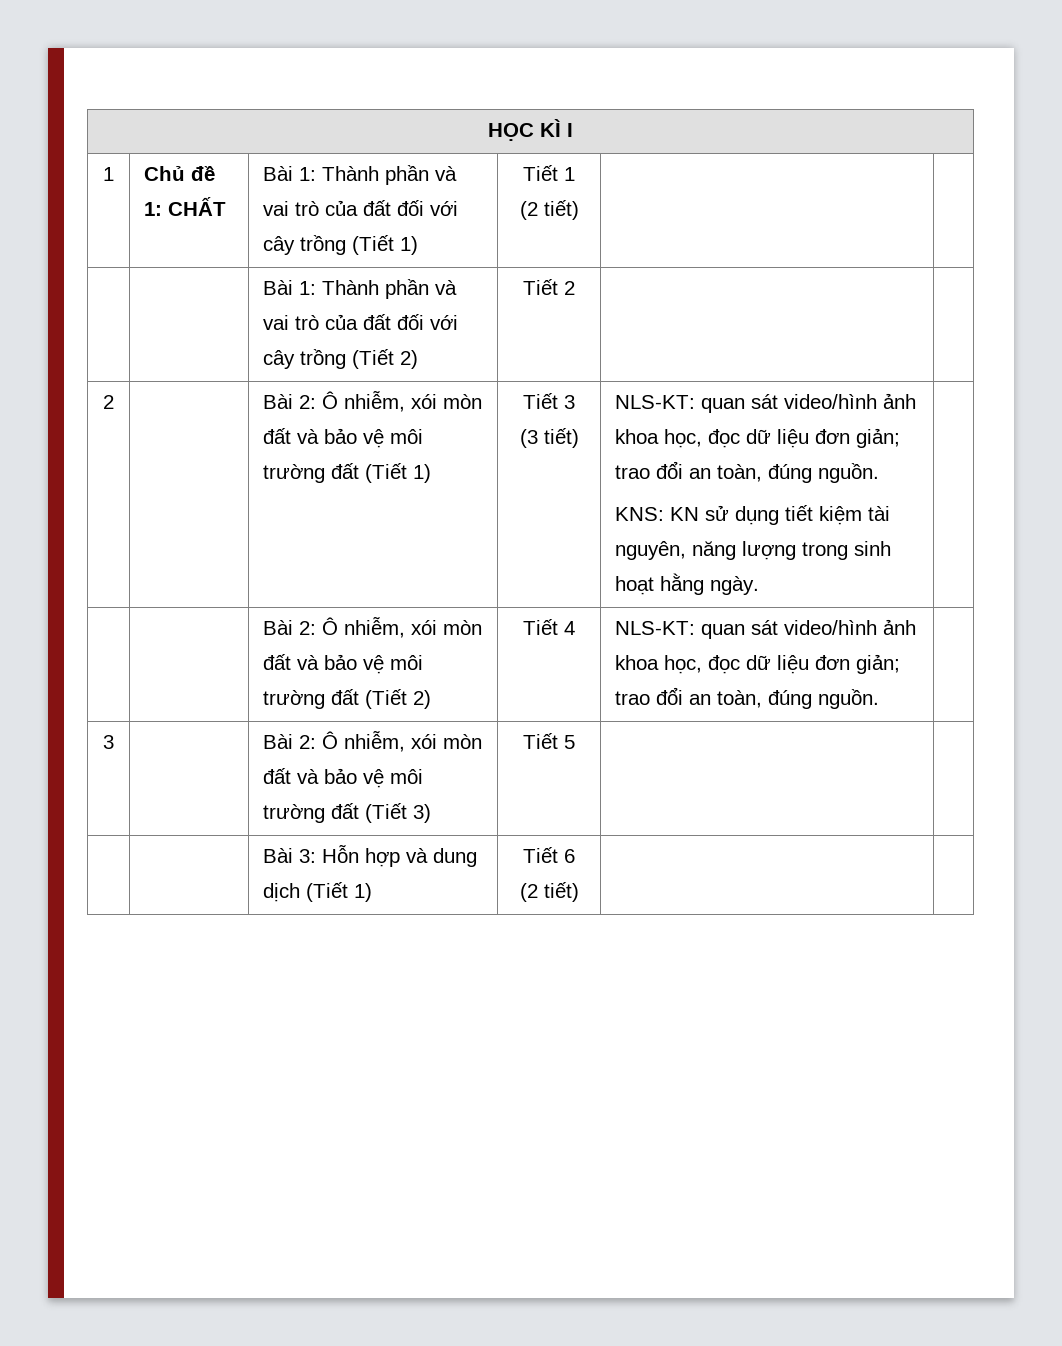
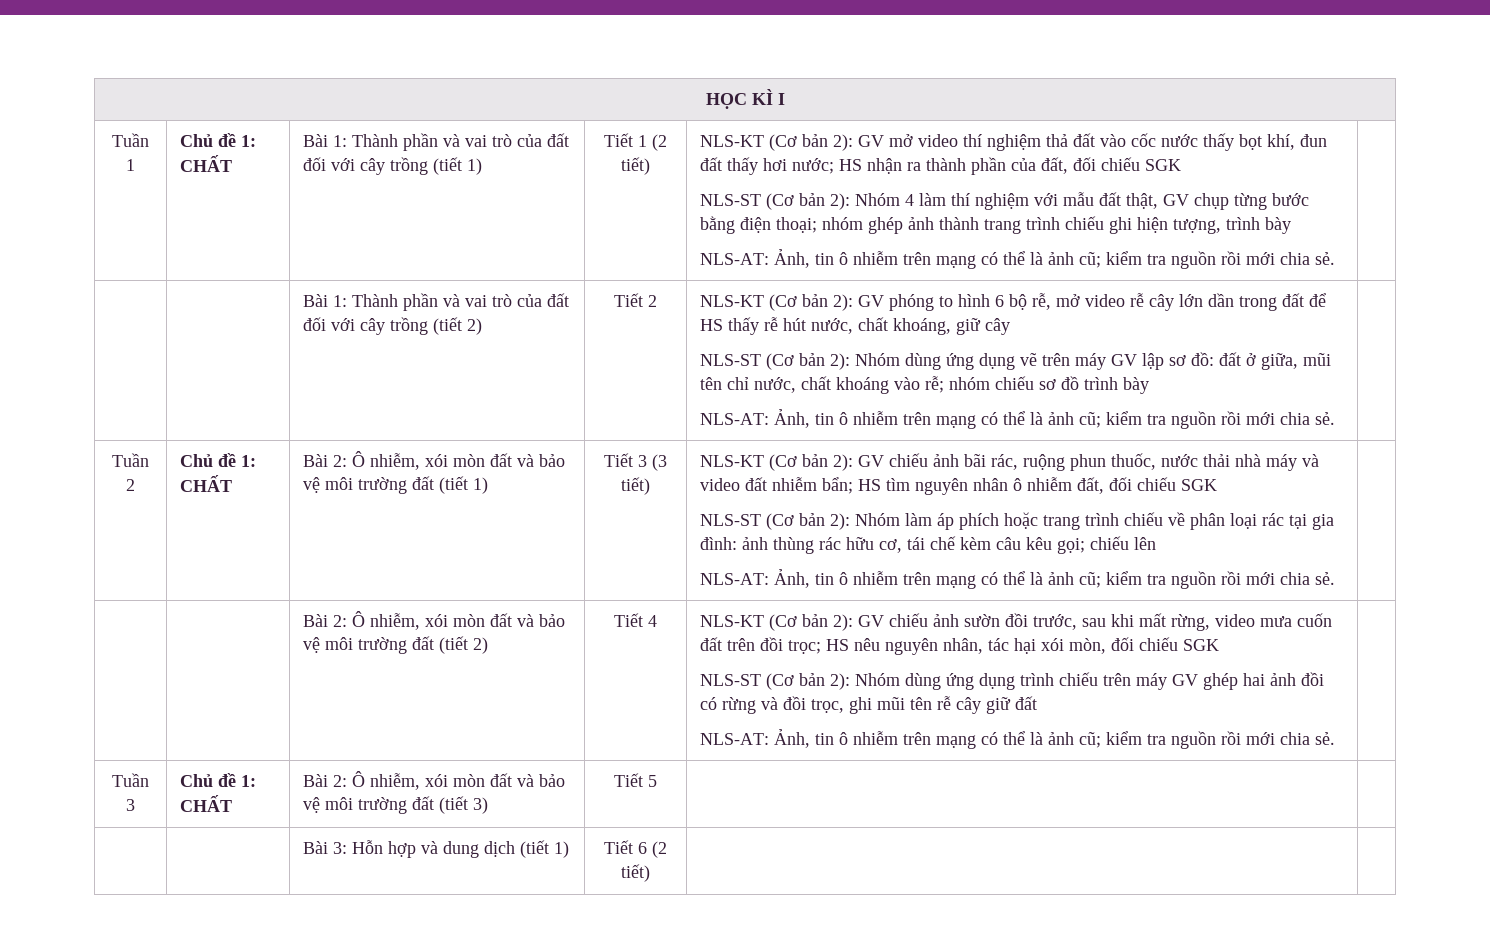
(573, 130) none -> [112,133,149,147] Tuần
[352,235,395,255] (Tiết -> [432,157,462,175] (tiết
(579, 210) none -> [699,133,1327,151] [699,157,1181,175] [699,192,1309,210] [699,216,1291,234] [699,249,1335,269] NLS-KT (Cơ bản 2): GV mở video thí nghiệm thả đất vào cốc nước thấy bọt khí, đun đất thấy hơi nước; HS nhận ra thành phần của đất, đối chiếu SGK // NLS-ST (Cơ bản 2): Nhóm 4 làm thí nghiệm với mẫu đất thật, GV chụp từng bước bằng điện thoại; nhóm ghép ảnh thành trang trình chiếu ghi hiện tượng, trình bày // NLS-AT: Ảnh, tin ô nhiễm trên mạng có thể là ảnh cũ; kiểm tra nguồn rồi mới chia sẻ.
[352,349,395,369] (Tiết -> [432,317,462,335] (tiết
[103,395,114,409] | // 2 | -> [699,293,1326,311] [699,317,1010,335] [699,352,1331,370] [699,376,1149,394] [699,409,1335,429] [112,453,149,467] [126,479,135,491] [179,453,256,467] [179,475,232,492] NLS-KT (Cơ bản 2): GV phóng to hình 6 bộ rễ, mở video rễ cây lớn dần trong đất để HS thấy rễ hút nước, chất khoáng, giữ cây // NLS-ST (Cơ bản 2): Nhóm dùng ứng dụng vẽ trên máy GV lập sơ đồ: đất ở giữa, mũi tên chỉ nước, chất khoáng vào rễ; nhóm chiếu sơ đồ trình bày // NLS-AT: Ảnh, tin ô nhiễm trên mạng có thể là ảnh cũ; kiểm tra nguồn rồi mới chia sẻ. | // Tuần 2 | Chủ đề 1: CHẤT
[365,463,408,483] (Tiết -> [438,476,468,494] (tiết
[615,393,917,413] [615,428,901,448] [615,461,880,483] [615,505,891,525] [615,541,892,560] [615,573,760,595] NLS-KT: quan sát video/hình ảnh khoa học, đọc dữ liệu đơn giản; trao đổi an toàn, đúng nguồn. // KNS: KN sử dụng tiết kiệm tài nguyên, năng lượng trong sinh hoạt hằng ngày. -> [699,453,1319,471] [699,477,1217,495] [699,512,1334,530] [699,536,1156,554] [699,569,1335,589] NLS-KT (Cơ bản 2): GV chiếu ảnh bãi rác, ruộng phun thuốc, nước thải nhà máy và video đất nhiễm bẩn; HS tìm nguyên nhân ô nhiễm đất, đối chiếu SGK // NLS-ST (Cơ bản 2): Nhóm làm áp phích hoặc trang trình chiếu về phân loại rác tại gia đình: ảnh thùng rác hữu cơ, tái chế kèm câu kêu gọi; chiếu lên // NLS-AT: Ảnh, tin ô nhiễm trên mạng có thể là ảnh cũ; kiểm tra nguồn rồi mới chia sẻ.
[365,689,408,709] (Tiết -> [438,636,468,654] (tiết
[615,619,917,639] [615,654,901,674] [615,687,880,709] [103,735,114,749] NLS-KT: quan sát video/hình ảnh khoa học, đọc dữ liệu đơn giản; trao đổi an toàn, đúng nguồn. | // 3 | -> [699,613,1332,631] [699,637,1219,655] [699,672,1324,690] [699,696,1037,714] [699,729,1335,749] [112,773,149,787] [126,799,135,811] [179,773,256,787] [179,795,232,812] NLS-KT (Cơ bản 2): GV chiếu ảnh sườn đồi trước, sau khi mất rừng, video mưa cuốn đất trên đồi trọc; HS nêu nguyên nhân, tác hại xói mòn, đối chiếu SGK // NLS-ST (Cơ bản 2): Nhóm dùng ứng dụng trình chiếu trên máy GV ghép hai ảnh đồi có rừng và đồi trọc, ghi mũi tên rễ cây giữ đất // NLS-AT: Ảnh, tin ô nhiễm trên mạng có thể là ảnh cũ; kiểm tra nguồn rồi mới chia sẻ. | // Tuần 3 | Chủ đề 1: CHẤT
[365,803,408,823] (Tiết -> [438,796,468,814] (tiết
[306,882,349,902] (Tiết -> [519,840,549,858] (tiết

